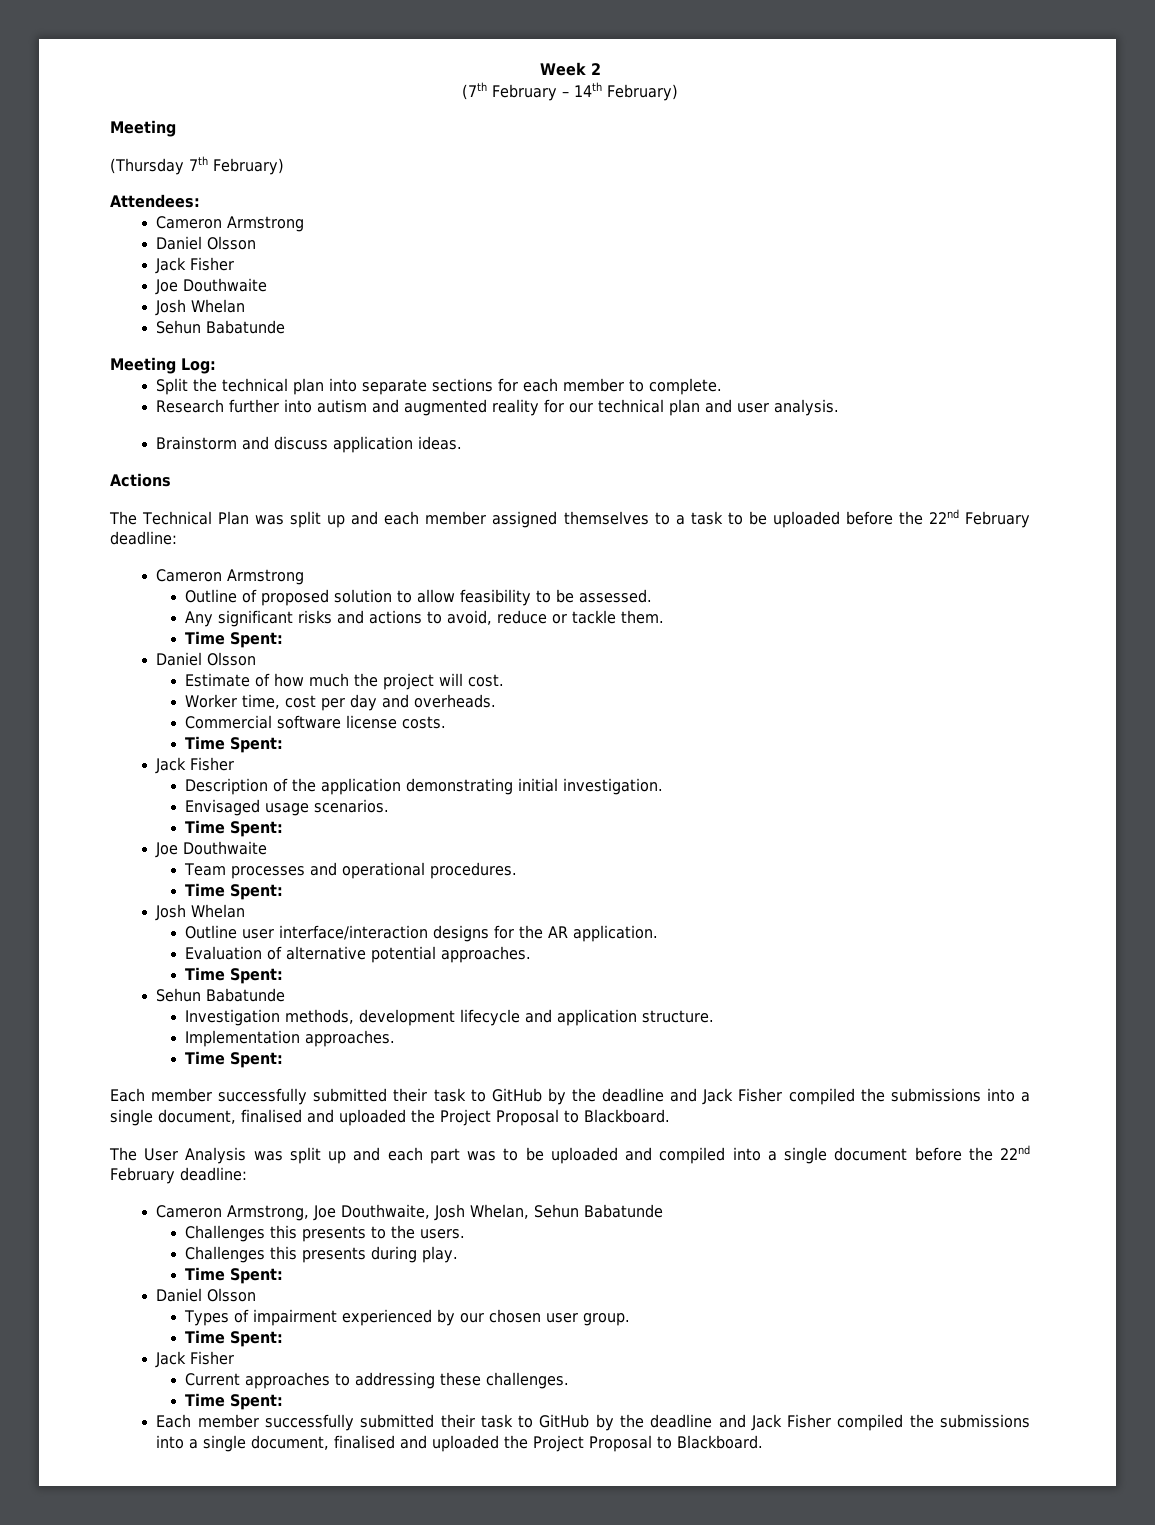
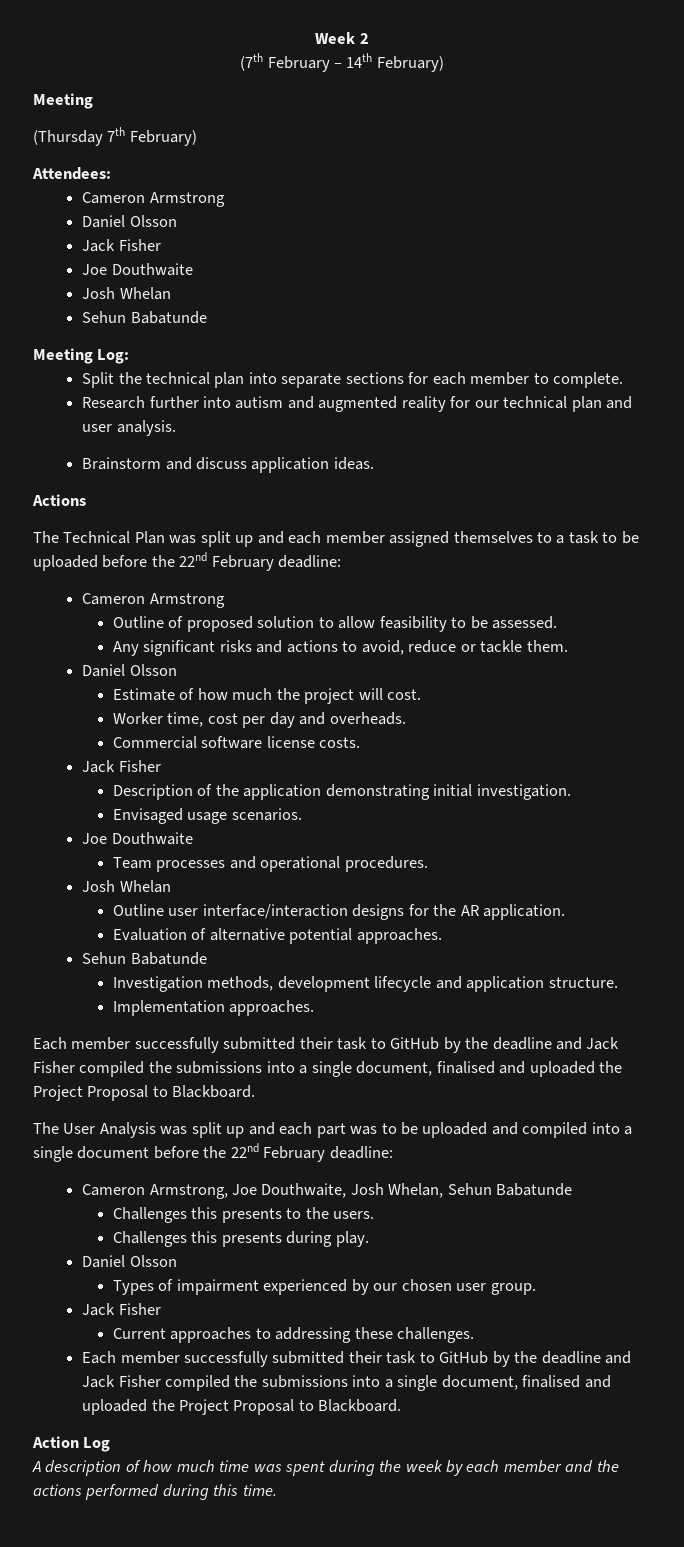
[185,631,284,648] // Time Spent: -> (568, 646) none
[185,736,284,753] // Time Spent: -> (361, 742) none
[185,820,284,837] // Time Spent: -> (302, 814) none
[185,883,284,900] // Time Spent: -> (428, 864) none
[185,967,284,984] // Time Spent: -> (442, 936) none
[185,1051,284,1068] // Time Spent: -> (315, 1008) none
[185,1267,284,1284] // Time Spent: -> (369, 1239) none
[185,1330,284,1347] // Time Spent: -> (536, 1289) none
[185,1393,284,1410] // Time Spent: -> (475, 1335) none
(764, 1442) none -> [32,1436,111,1452] [32,1460,619,1476] [33,1484,277,1500] // Action Log // A description of how much time was spent during the week by each member and the actions performed during this time.

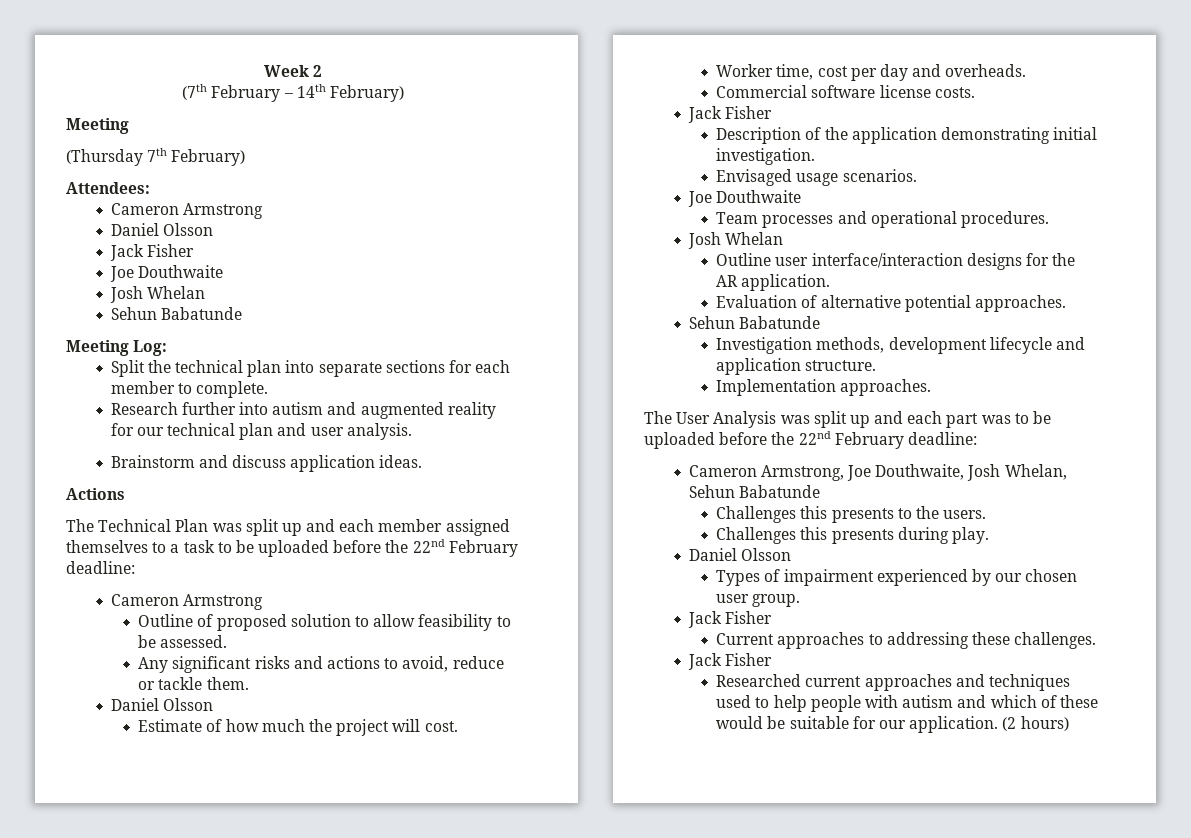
[33,1037,620,1053] [33,1061,623,1077] [33,1085,256,1101] // Each member successfully submitted their task to GitHub by the deadline and Jack Fisher compiled the submissions into a single document, finalised and uploaded the Project Proposal to Blackboard. -> (932, 387) none
[491,1122,633,1138] [33,1146,150,1162] and compiled into a single document -> (715, 440) none
[82,1351,632,1367] [82,1375,611,1391] [82,1399,402,1415] [32,1436,111,1452] [32,1460,619,1476] [33,1484,277,1500] Each member successfully submitted their task to GitHub by the deadline and Jack Fisher compiled the submissions into a single document, finalised and uploaded the Project Proposal to Blackboard. // Action Log // A description of how much time was spent during the week by each member and the actions performed during this time. -> [687,653,772,670] [716,674,1070,691] [716,695,1098,712] [716,716,1069,733] Jack Fisher // Researched current approaches and techniques used to help people with autism and which of these would be suitable for our application. (2 hours)

